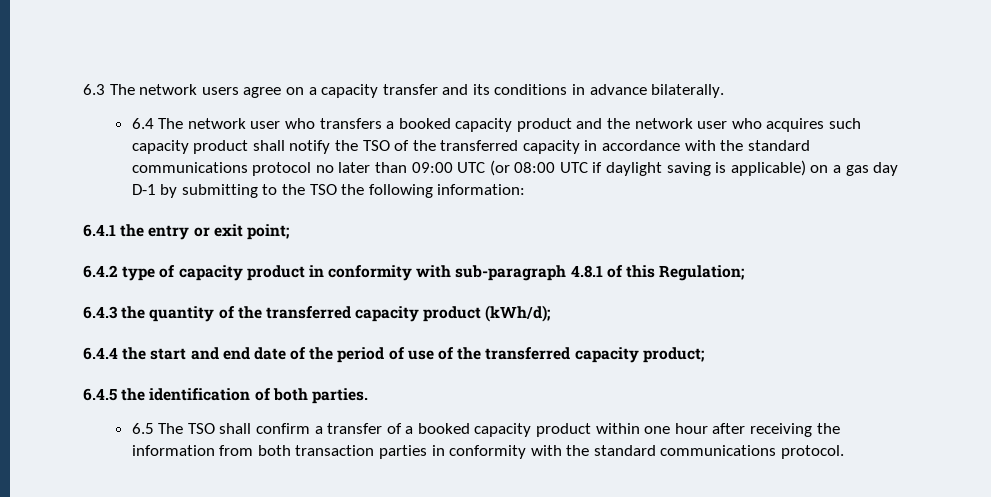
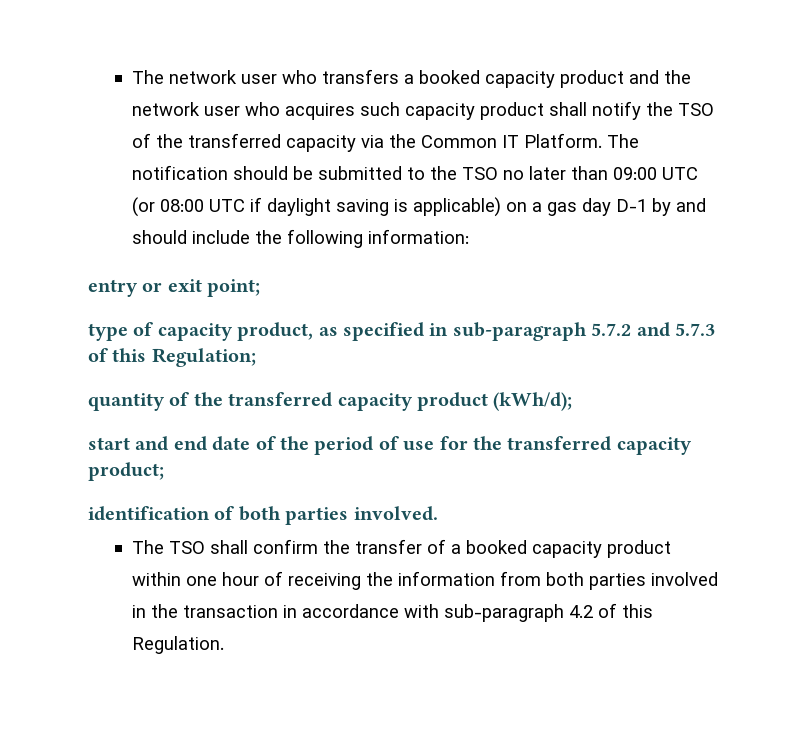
[83,84,725,98] [131,118,154,129] 6.3 The network users agree on a capacity transfer and its conditions in advance bilaterally. // 6.4 -> (131, 77) none
[584,140,810,151] [131,162,312,176] in accordance with the standard communications protocol -> [360,133,639,148] [131,165,498,180] via the Common IT Platform. The notification should be submitted to the TSO
[181,184,337,198] submitting to the TSO -> [675,198,706,212] [131,230,250,244] and should include
[83,224,145,237] 6.4.1 the -> (469, 236) none
[83,265,118,278] 6.4.2 -> (261, 288) none
[246,265,603,281] product in conformity with sub-paragraph 4.8.1 -> [237,322,715,341] product, as specified in sub-paragraph 5.7.2 and 5.7.3
[83,306,146,319] 6.4.3 the -> (256, 357) none
[83,347,147,360] 6.4.4 the -> (573, 401) none
[438,347,455,360] of -> [439,436,468,450] for
[83,388,146,401] 6.4.5 the -> (164, 471) none
[311,388,368,404] [131,423,154,434] parties. // 6.5 -> [285,506,438,525] parties involved. //
[314,426,323,434] a -> [322,540,350,554] the
[712,423,746,434] after -> [263,571,283,586] of
[295,445,845,459] transaction parties in conformity with the standard communications protocol. -> [588,572,718,590] [131,603,653,622] [131,636,224,654] parties involved in the transaction in accordance with sub-paragraph 4.2 of this Regulation.

